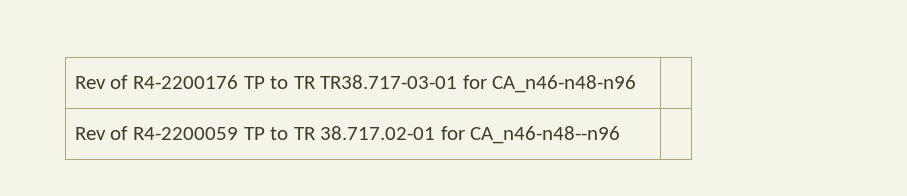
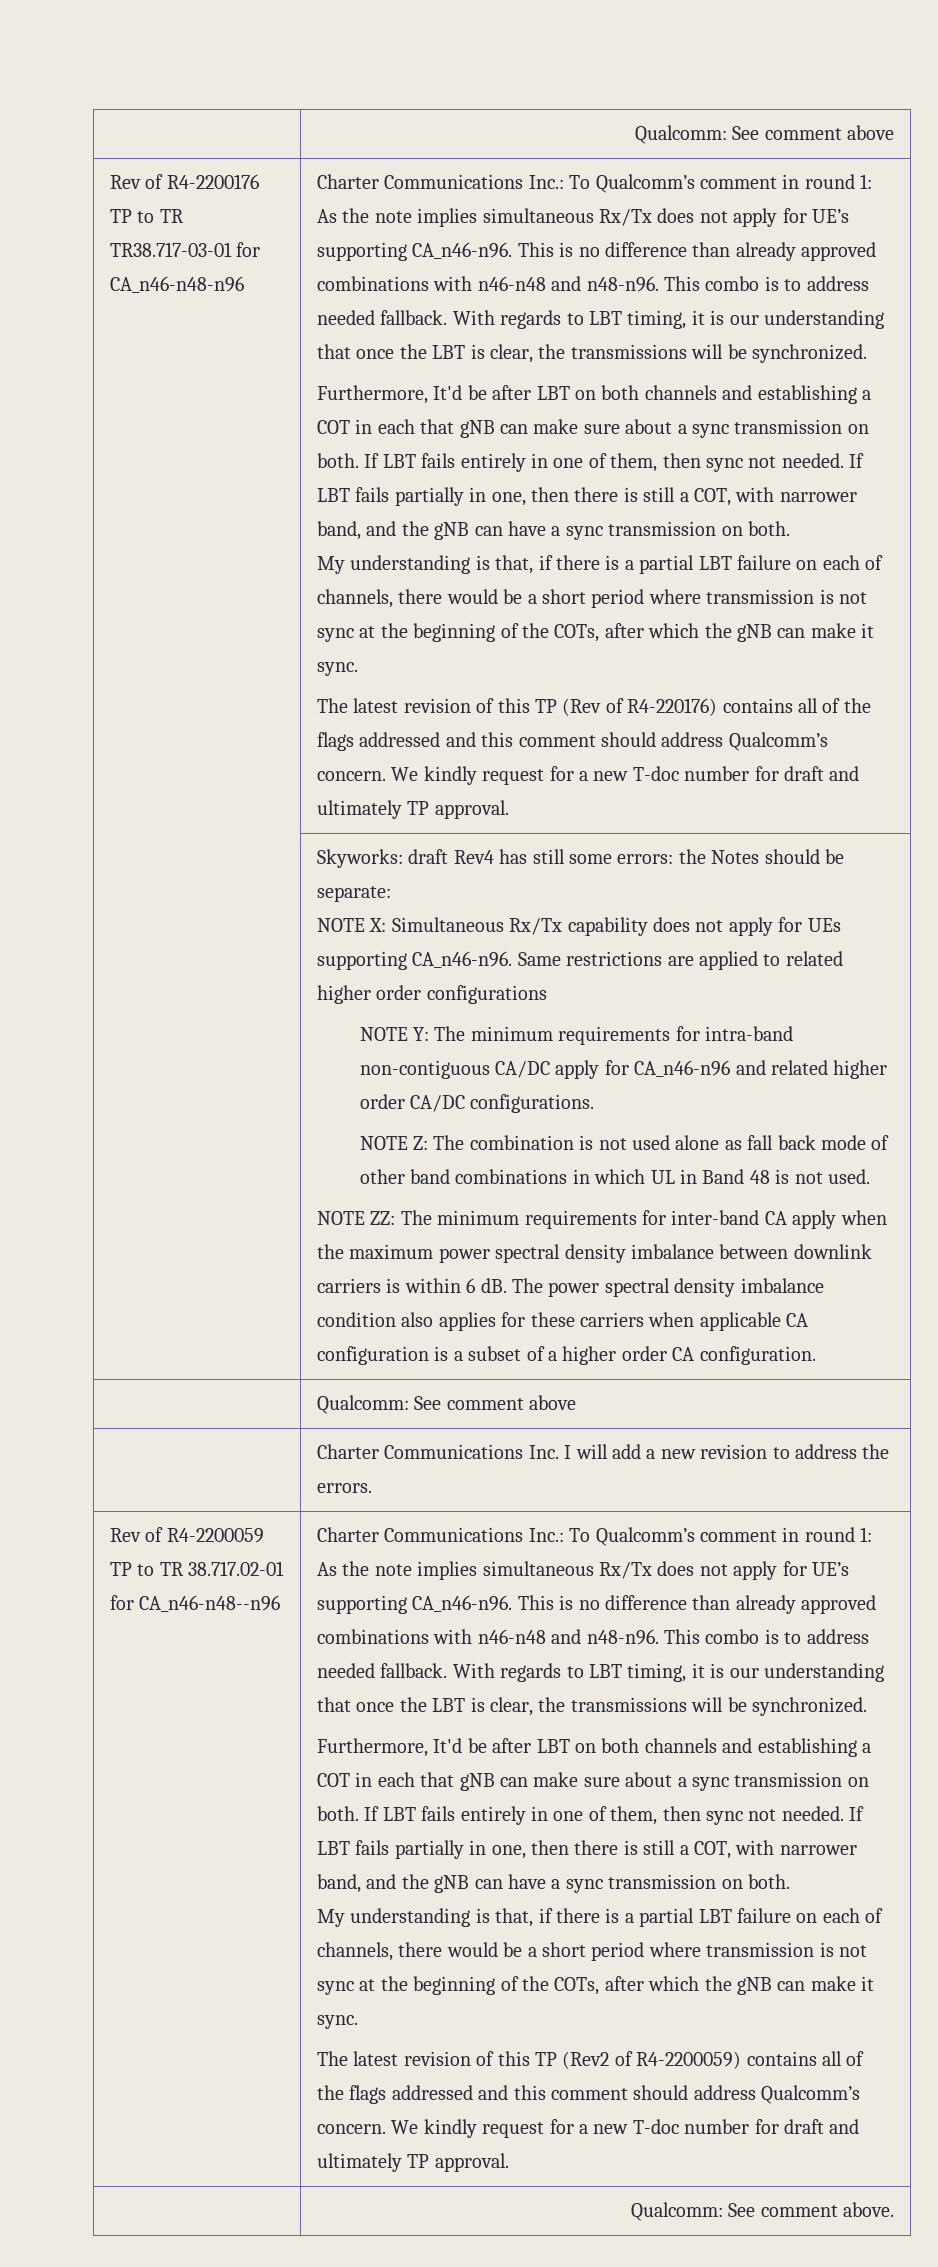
(74, 82) none -> [634,125,894,144] | Qualcomm: See comment above //
(637, 84) none -> [317,174,873,193] [317,208,850,227] [317,242,877,261] [317,276,869,292] [317,310,885,329] [317,344,868,363] [317,385,872,404] [317,419,869,438] [317,453,865,472] [317,487,857,506] [317,521,791,540] [317,555,884,574] [317,589,868,608] [317,623,875,642] [317,662,359,676] [317,698,871,716] [317,732,828,751] [317,766,860,785] [317,800,509,819] [317,849,845,868] [317,886,392,902] [317,917,841,936] [317,951,843,970] [317,985,547,1004] [359,1026,793,1045] [359,1060,888,1079] [359,1094,595,1113] [359,1135,890,1150] [359,1169,870,1184] [317,1210,887,1229] [317,1244,872,1263] [317,1278,824,1297] [317,1312,809,1331] [317,1346,816,1365] [317,1395,577,1414] [317,1444,890,1459] [317,1483,373,1493] Charter Communications Inc.: To Qualcomm’s comment in round 1: As the note implies simultaneous Rx/Tx does not apply for UE’s supporting CA_n46-n96. This is no difference than already approved combinations with n46-n48 and n48-n96. This combo is to address needed fallback. With regards to LBT timing, it is our understanding that once the LBT is clear, the transmissions will be synchronized. // Furthermore, It'd be after LBT on both channels and establishing a COT in each that gNB can make sure about a sync transmission on both. If LBT fails entirely in one of them, then sync not needed. If LBT fails partially in one, then there is still a COT, with narrower band, and the gNB can have a sync transmission on both. // My understanding is that, if there is a partial LBT failure on each of channels, there would be a short period where transmission is not sync at the beginning of the COTs, after which the gNB can make it sync. // The latest revision of this TP (Rev of R4-220176) contains all of the flags addressed and this comment should address Qualcomm’s concern. We kindly request for a new T-doc number for draft and ultimately TP approval. // | Skyworks: draft Rev4 has still some errors: the Notes should be separate: // NOTE X: Simultaneous Rx/Tx capability does not apply for UEs supporting CA_n46-n96. Same restrictions are applied to related higher order configurations // NOTE Y: The minimum requirements for intra-band non-contiguous CA/DC apply for CA_n46-n96 and related higher order CA/DC configurations. // NOTE Z: The combination is not used alone as fall back mode of other band combinations in which UL in Band 48 is not used. // NOTE ZZ: The minimum requirements for inter-band CA apply when the maximum power spectral density imbalance between downlink carriers is within 6 dB. The power spectral density imbalance condition also applies for these carriers when applicable CA configuration is a subset of a higher order CA configuration. // | Qualcomm: See comment above // | Charter Communications Inc. I will add a new revision to address the errors.
(621, 135) none -> [317,1527,873,1546] [317,1561,850,1580] [317,1595,877,1614] [317,1629,869,1645] [317,1663,885,1682] [317,1697,868,1716] [317,1738,872,1757] [317,1772,869,1791] [317,1806,865,1825] [317,1840,857,1859] [317,1874,791,1893] [317,1908,884,1927] [317,1942,868,1961] [317,1976,875,1995] [317,2015,359,2029] [317,2051,865,2069] [317,2085,861,2104] [317,2119,860,2138] [317,2153,509,2172] [630,2202,894,2221] Charter Communications Inc.: To Qualcomm’s comment in round 1: As the note implies simultaneous Rx/Tx does not apply for UE’s supporting CA_n46-n96. This is no difference than already approved combinations with n46-n48 and n48-n96. This combo is to address needed fallback. With regards to LBT timing, it is our understanding that once the LBT is clear, the transmissions will be synchronized. // Furthermore, It'd be after LBT on both channels and establishing a COT in each that gNB can make sure about a sync transmission on both. If LBT fails entirely in one of them, then sync not needed. If LBT fails partially in one, then there is still a COT, with narrower band, and the gNB can have a sync transmission on both. // My understanding is that, if there is a partial LBT failure on each of channels, there would be a short period where transmission is not sync at the beginning of the COTs, after which the gNB can make it sync. // The latest revision of this TP (Rev2 of R4-2200059) contains all of the flags addressed and this comment should address Qualcomm’s concern. We kindly request for a new T-doc number for draft and ultimately TP approval. // | Qualcomm: See comment above.

